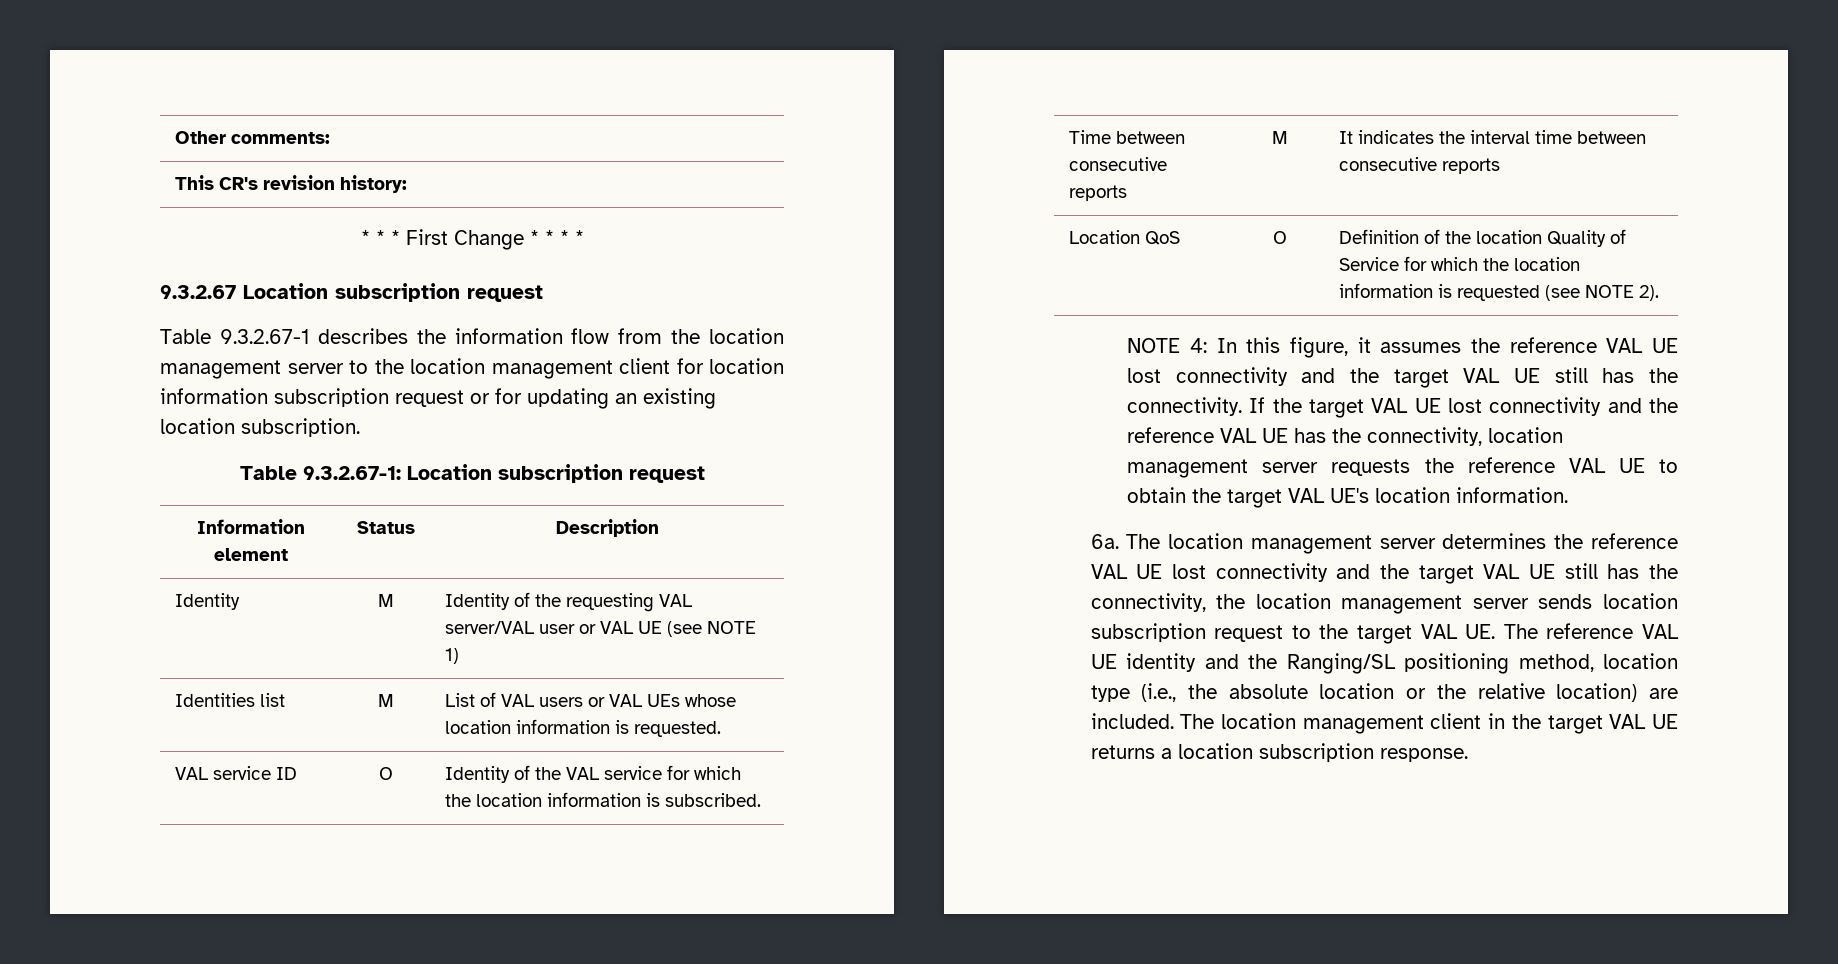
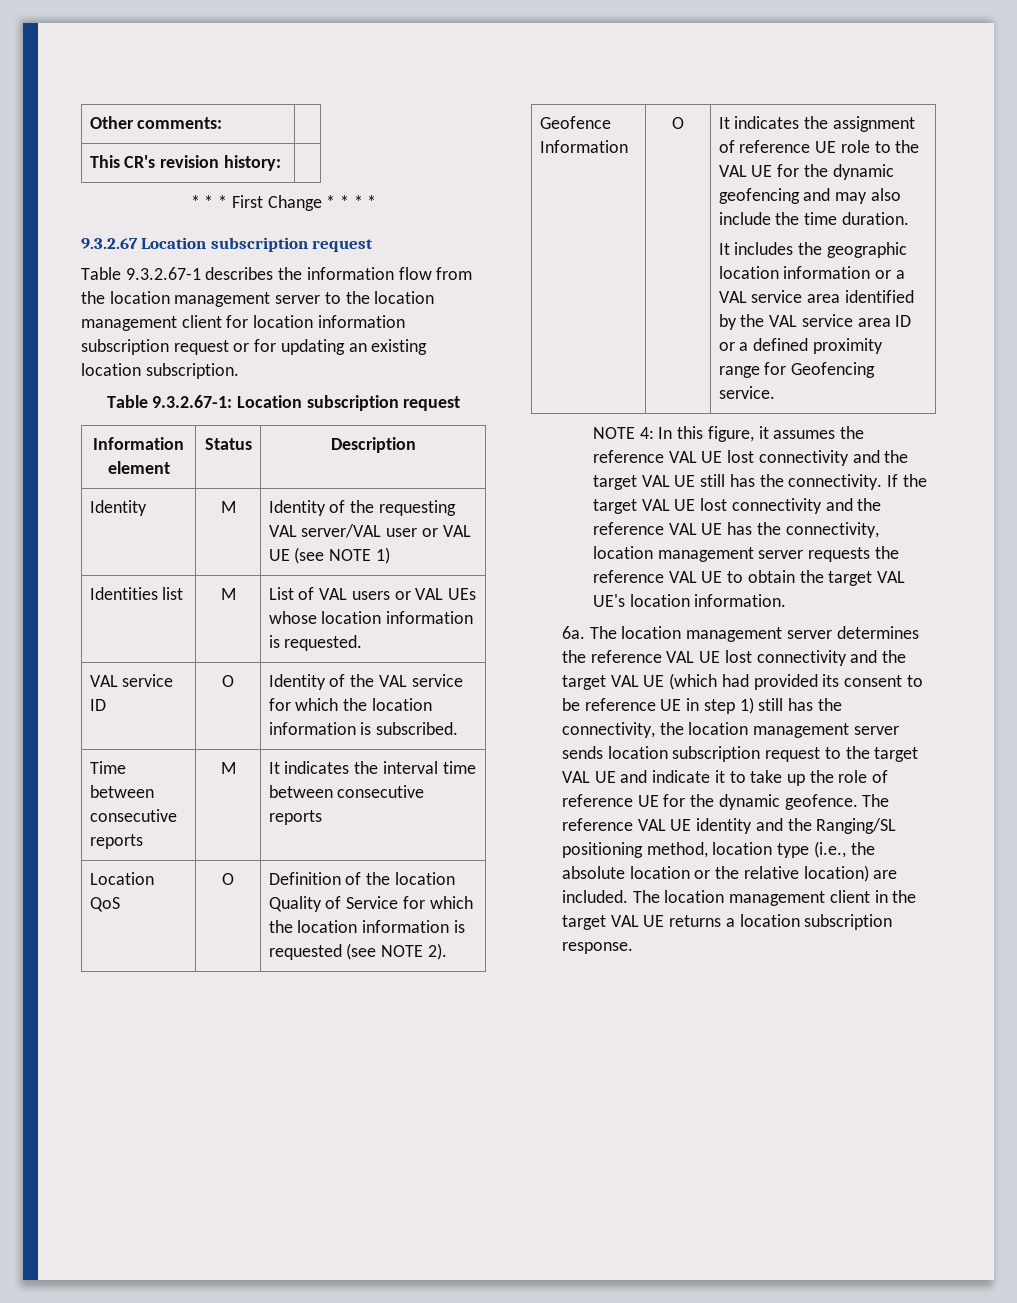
(1660, 293) none -> [539,116,611,129] [539,140,628,153] [672,117,684,129] [718,116,915,132] [718,140,920,153] [718,164,894,180] [718,188,901,204] [718,212,909,225] [718,242,907,258] [718,266,905,279] [718,290,914,303] [718,314,912,330] [718,338,883,354] [718,362,876,378] [718,386,775,399] // Geofence Information | O | It indicates the assignment of reference UE role to the VAL UE for the dynamic geofencing and may also include the time duration. // It includes the geographic location information or a VAL service area identified by the VAL service area ID or a defined proximity range for Geofencing service.
(1555, 571) none -> [669,673,923,690] [561,697,754,714] (which had provided its consent to be reference UE in step 1)
[1465,624,1496,639] UE. -> [594,770,889,786] [561,794,858,810] UE and indicate it to take up the role of reference UE for the dynamic geofence.

